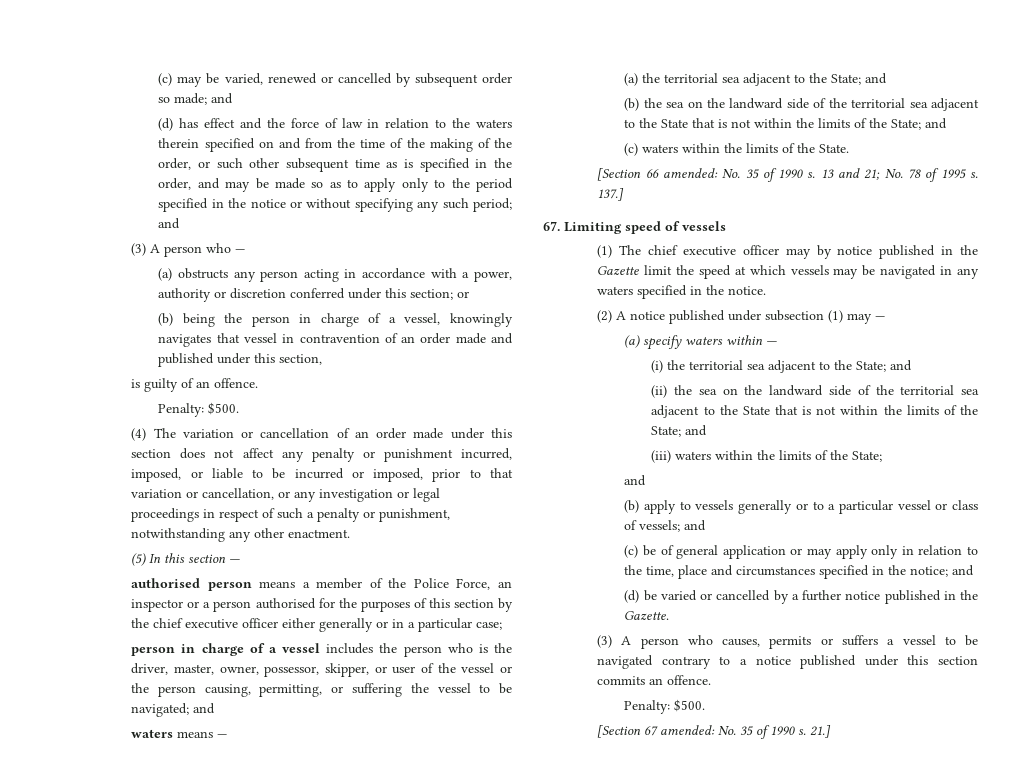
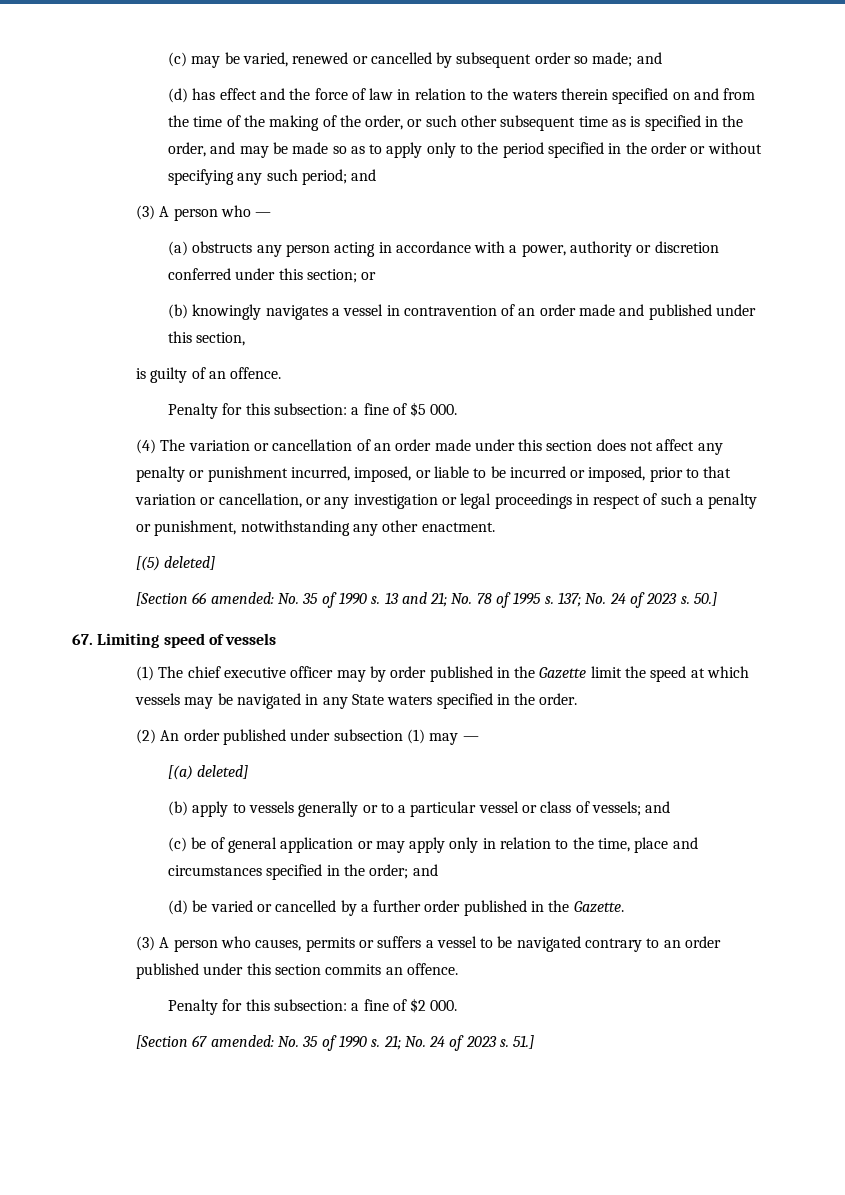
[250,199,286,208] notice -> [651,142,688,154] order
[182,313,441,327] being the person in charge of a vessel, -> (188, 311) none
[216,333,240,343] that -> [331,308,340,316] a
[158,402,240,417] Penalty: $500. -> [167,402,458,419] Penalty for this subsection: a fine of $5 000.
[131,553,241,566] [131,578,513,591] [131,598,513,612] [131,618,503,632] [131,643,512,657] [131,663,512,677] [131,683,512,697] [131,703,216,717] [131,729,228,738] [624,73,888,86] [624,98,979,111] [624,118,948,130] [624,143,850,156] (5) In this section — // authorised person means a member of the Police Force, an inspector or a person authorised for the purposes of this section by the chief executive officer either generally or in a particular case; // person in charge of a vessel includes the person who is the driver, master, owner, possessor, skipper, or user of the vessel or the person causing, permitting, or suffering the vessel to be navigated; and // waters means — // (a) the territorial sea adjacent to the State; and // (b) the sea on the landward side of the territorial sea adjacent to the State that is not within the limits of the State; and // (c) waters within the limits of the State. -> [135,556,216,571] [(5) deleted]
[597,188,625,201] 137.] -> [558,592,717,608] 137; No. 24 of 2023 s. 50.]
[837,246,873,255] notice -> [390,666,427,678] order
(979, 273) none -> [351,694,384,705] State
[728,286,767,295] notice. -> [539,693,578,705] order.
[616,311,666,320] A notice -> [160,729,220,741] An order
[624,335,778,350] [651,360,913,373] [651,385,979,398] [651,405,978,418] [651,425,708,437] [651,450,883,463] [624,475,647,486] (a) specify waters within — // (i) the territorial sea adjacent to the State; and // (ii) the sea on the landward side of the territorial sea adjacent to the State that is not within the limits of the State; and // (iii) waters within the limits of the State; // and -> [167,765,249,780] [(a) deleted]
[910,566,949,577] notice; -> [369,864,409,879] order;
[845,591,881,600] notice -> [424,900,461,912] order
[740,656,791,665] a notice -> [663,936,722,948] an order
[624,699,706,714] Penalty: $500. -> [167,998,458,1015] Penalty for this subsection: a fine of $2 000.
[810,725,832,738] 21.] -> [383,1035,535,1051] 21; No. 24 of 2023 s. 51.]

